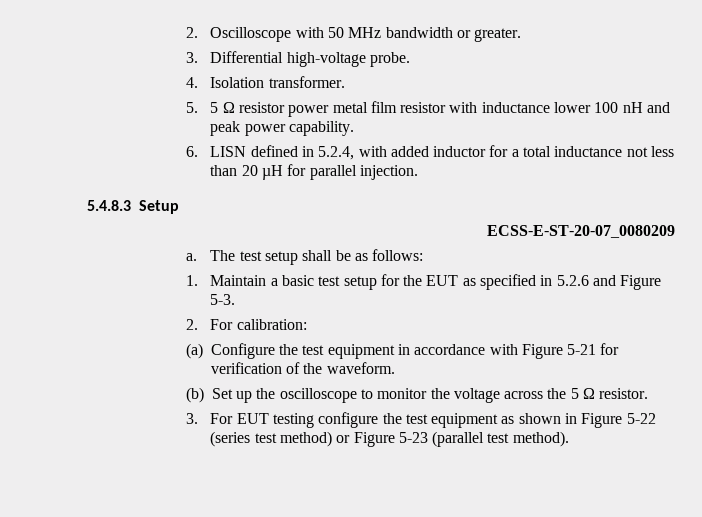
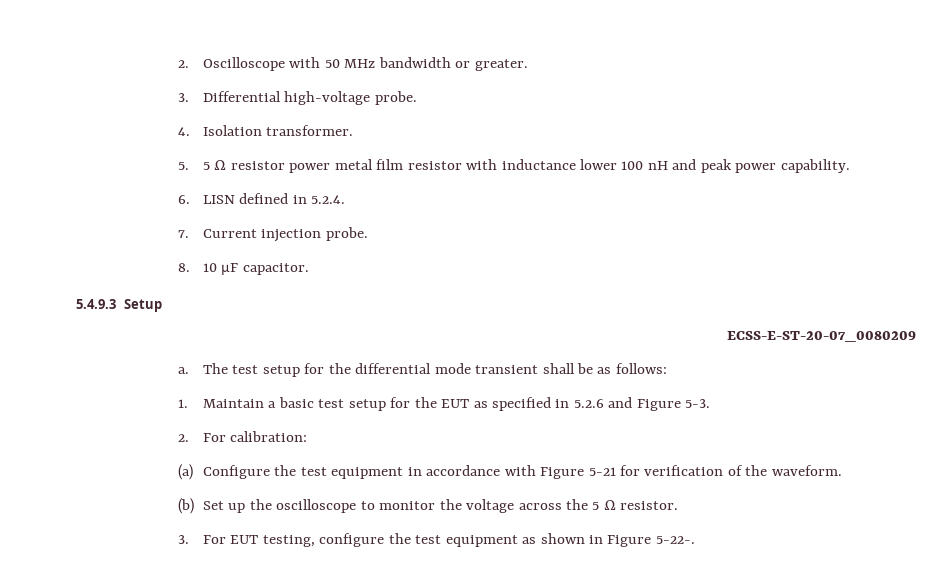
[318,145,675,160] [210,164,418,180] [87,200,131,211] 5.2.4, with added inductor for a total inductance not less than 20 µH for parallel injection. // 5.4.8.3 -> [311,195,346,204] [177,227,368,242] [177,263,309,276] [76,299,116,309] 5.2.4. // 7. Current injection probe. // 8. 10 μF capacitor. // 5.4.9.3
(298, 258) none -> [304,363,539,374] for the differential mode transient
[272,413,314,428] testing -> [262,535,315,547] testing,
[626,413,656,424] [210,431,569,447] 5-22 (series test method) or Figure 5-23 (parallel test method). -> [655,536,695,544] 5-22-.

